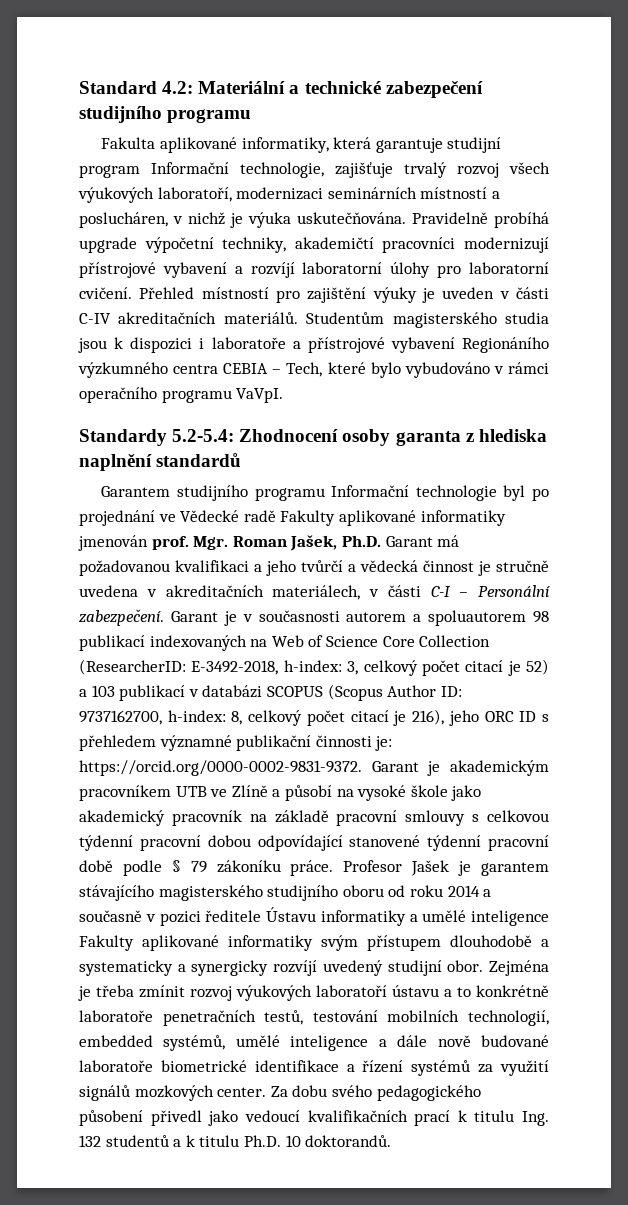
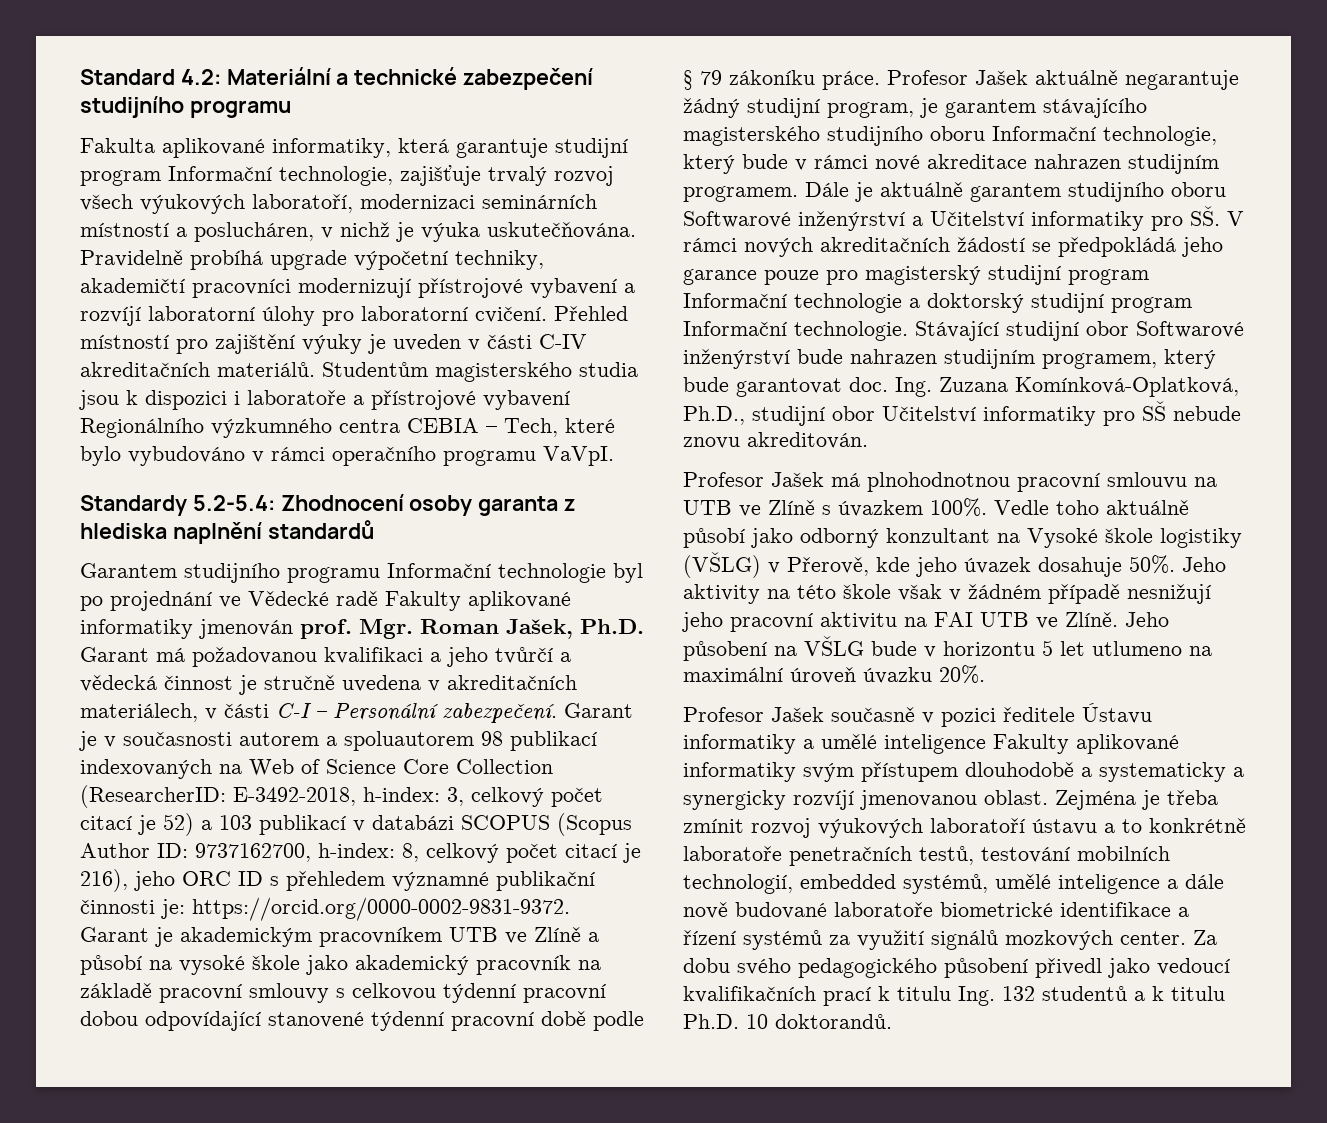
[462,337,549,353] Regionáního -> [80,418,204,438] Regionálního
(450, 868) none -> [1035,70,1239,90] [683,98,914,118] aktuálně negarantuje žádný studijní program,
[388,885,492,897] od roku 2014 a -> [992,126,1217,146] [683,154,1219,174] [683,182,1226,202] [683,206,1244,231] [683,237,1223,257] [683,265,1149,285] [683,293,1192,313] [683,321,1244,341] [683,349,1216,369] [683,377,1239,397] [683,401,1241,426] [683,432,868,449] [683,472,1217,492] [683,498,1189,517] [683,528,1242,548] [683,552,1226,578] [683,584,1211,604] [682,612,1169,632] [683,636,1212,661] [683,665,985,684] [683,707,824,722] Informační technologie, který bude v rámci nové akreditace nahrazen studijním programem. Dále je aktuálně garantem studijního oboru Softwarové inženýrství a Učitelství informatiky pro SŠ. V rámci nových akreditačních žádostí se předpokládá jeho garance pouze pro magisterský studijní program Informační technologie a doktorský studijní program Informační technologie. Stávající studijní obor Softwarové inženýrství bude nahrazen studijním programem, který bude garantovat doc. Ing. Zuzana Komínková-Oplatková, Ph.D., studijní obor Učitelství informatiky pro SŠ nebude znovu akreditován. // Profesor Jašek má plnohodnotnou pracovní smlouvu na UTB ve Zlíně s úvazkem 100%. Vedle toho aktuálně působí jako odborný konzultant na Vysoké škole logistiky (VŠLG) v Přerově, kde jeho úvazek dosahuje 50%. Jeho aktivity na této škole však v žádném případě nesnižují jeho pracovní aktivitu na FAI UTB ve Zlíně. Jeho působení na VŠLG bude v horizontu 5 let utlumeno na maximální úroveň úvazku 20%. // Profesor Jašek
[322,960,484,976] uvedený studijní obor. -> [860,790,1048,810] jmenovanou oblast.

